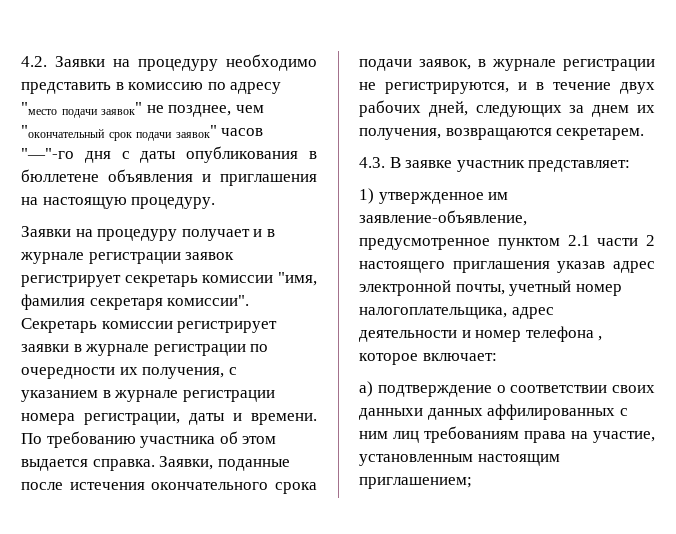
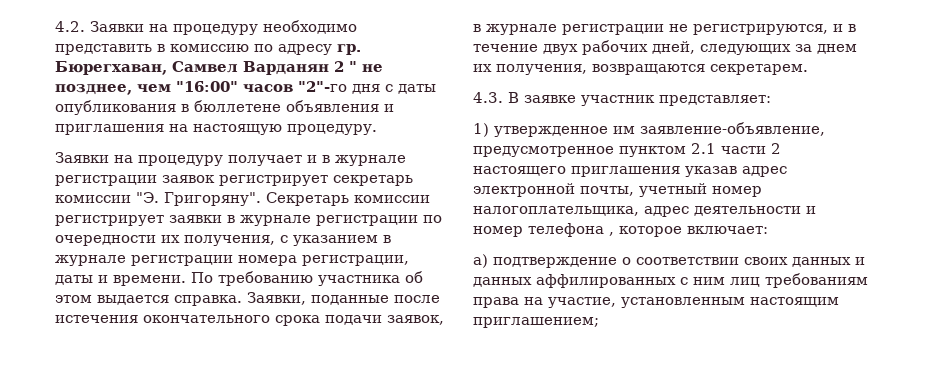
[21,102,264,118] [21,125,264,141] [21,148,74,159] "место подачи заявок" не позднее, чем "окончательный срок подачи заявок" часов "—"-го -> [337,44,361,55] [55,61,383,75] [55,81,347,95] гр. Бюрегхаван, Самвел Варданян 2 " не позднее, чем "16:00" часов "2"-го
[278,272,318,286] [21,294,250,310] "имя, фамилия секретаря комиссии". -> [136,192,261,206] "Э. Григоряну".
[359,408,423,420] данныхи -> [792,257,865,267] данных и

